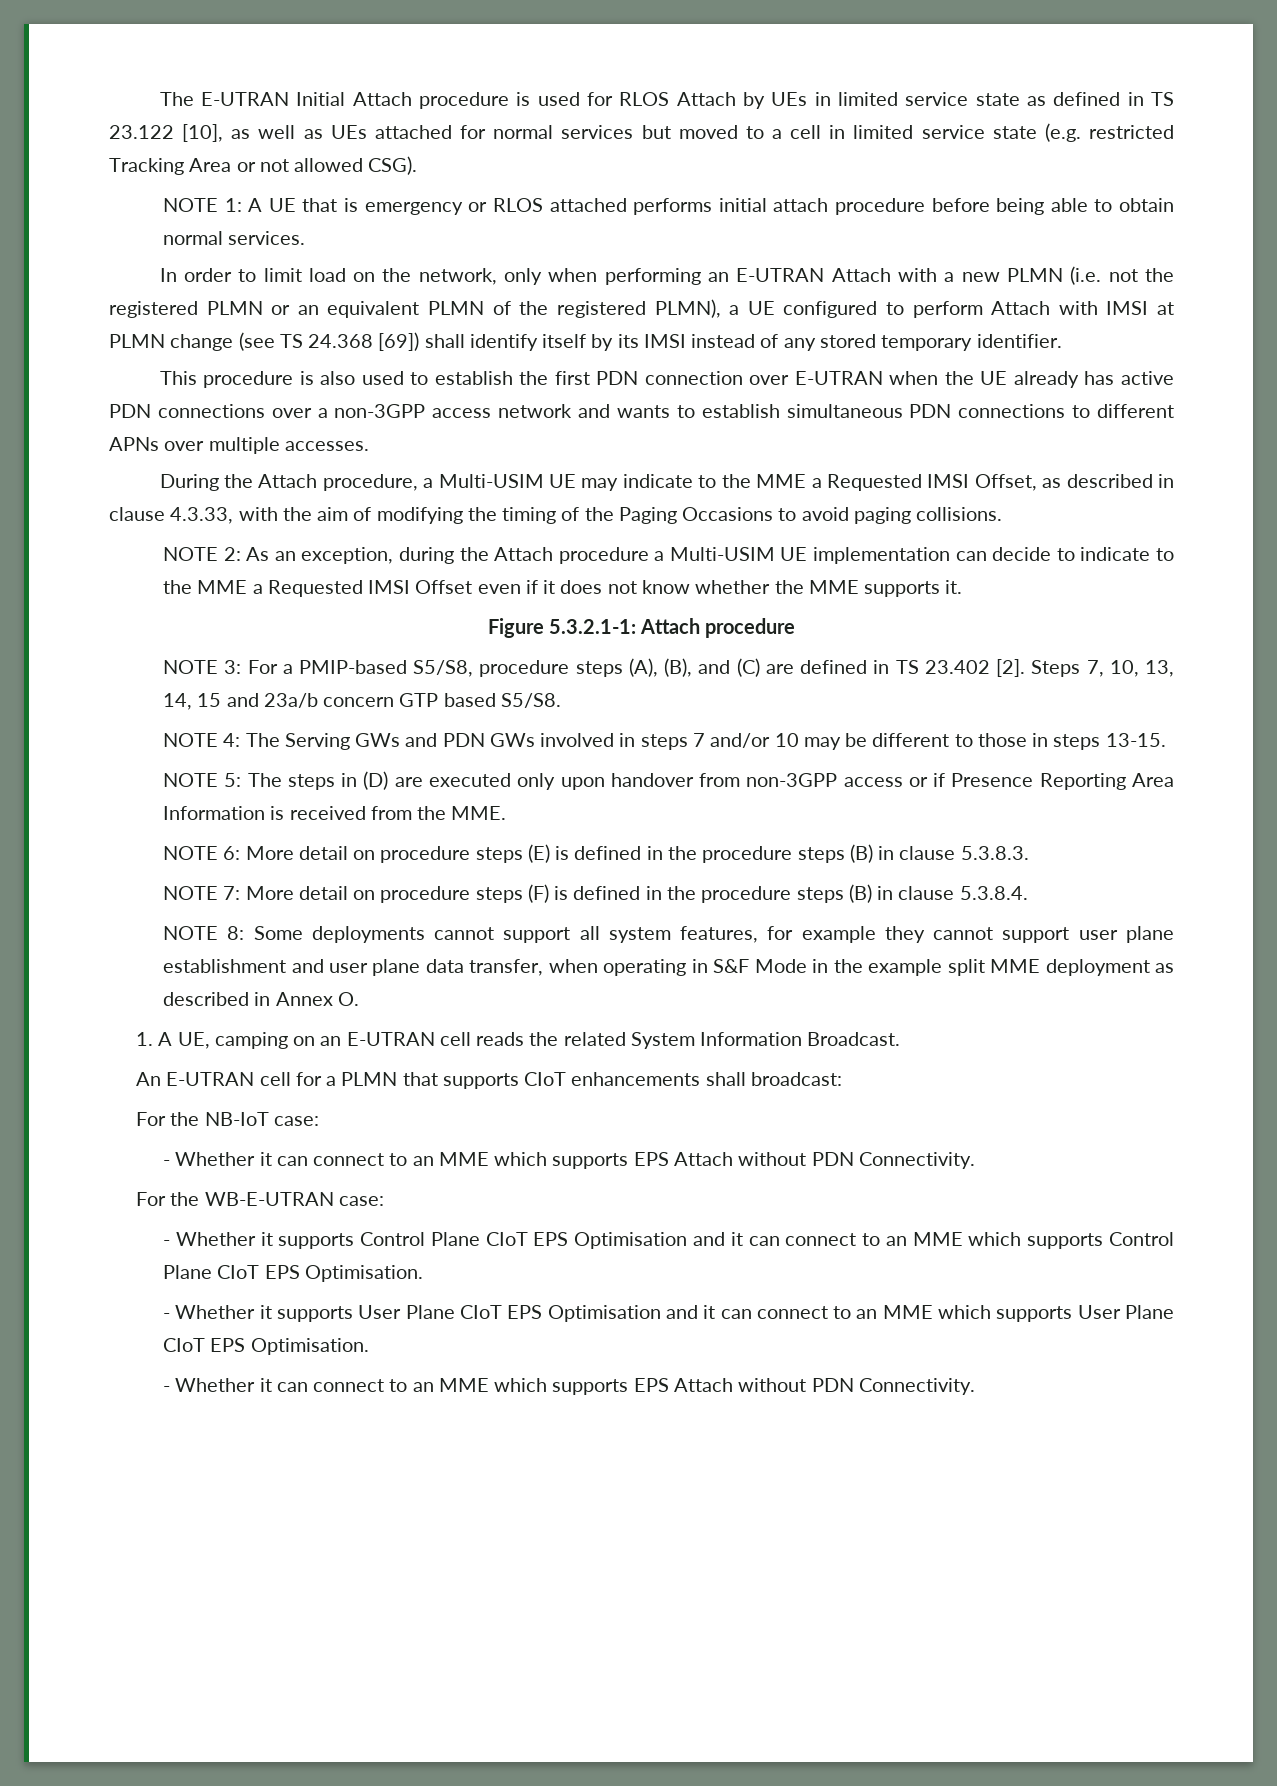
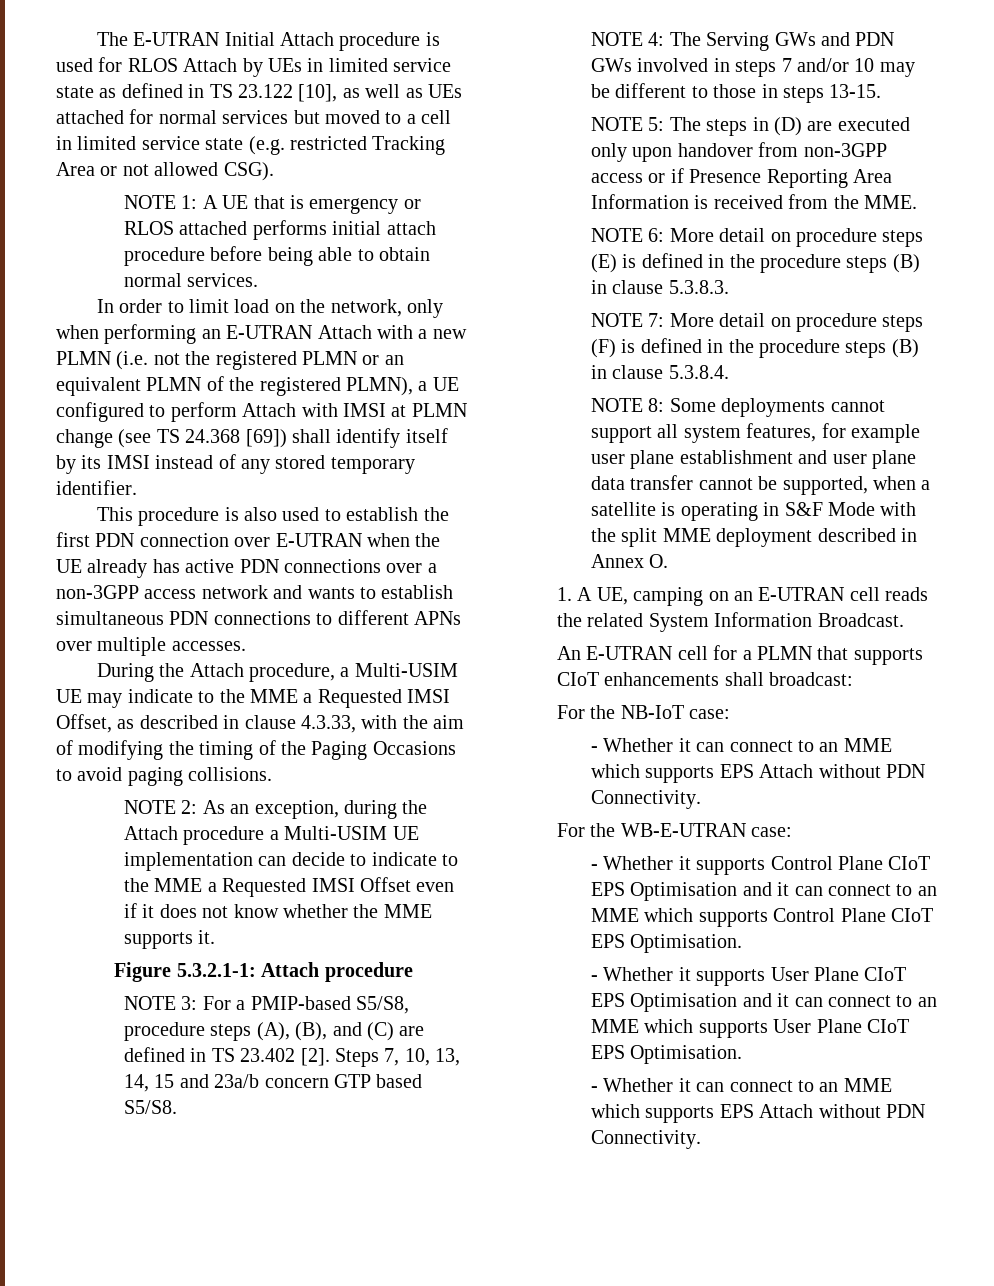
[884,926,1070,943] they cannot support -> (921, 433) none
[469,959,598,976] transfer, when -> [630,475,931,495] [591,502,676,516] transfer cannot be supported, when a satellite is
[812,959,943,976] in the example -> [880,502,917,516] [591,528,617,542] with the
[1154,963,1174,973] as -> (813, 537) none

